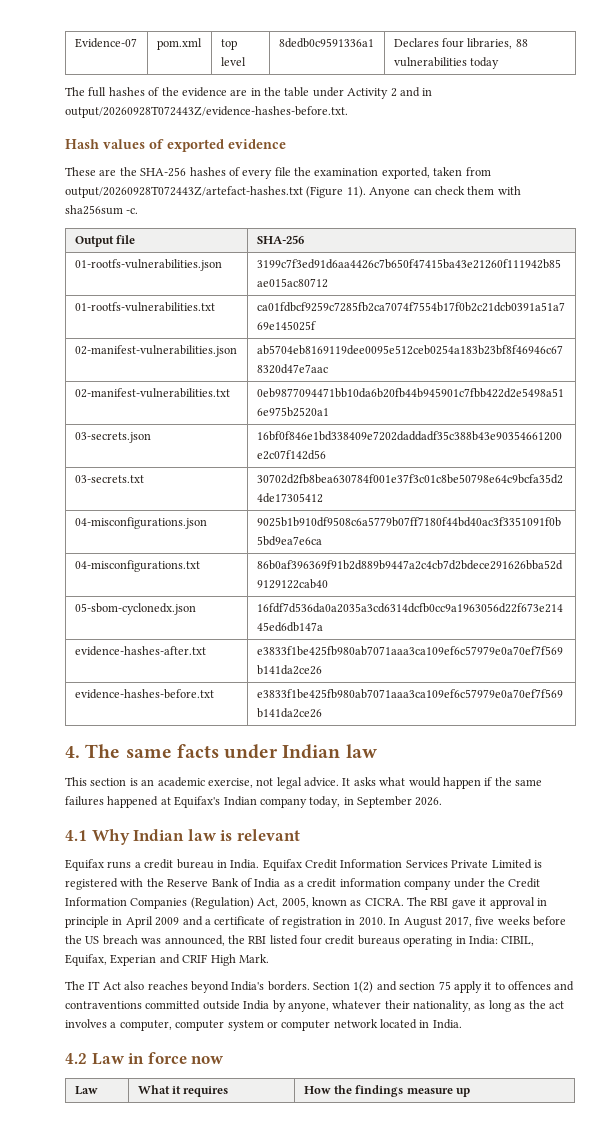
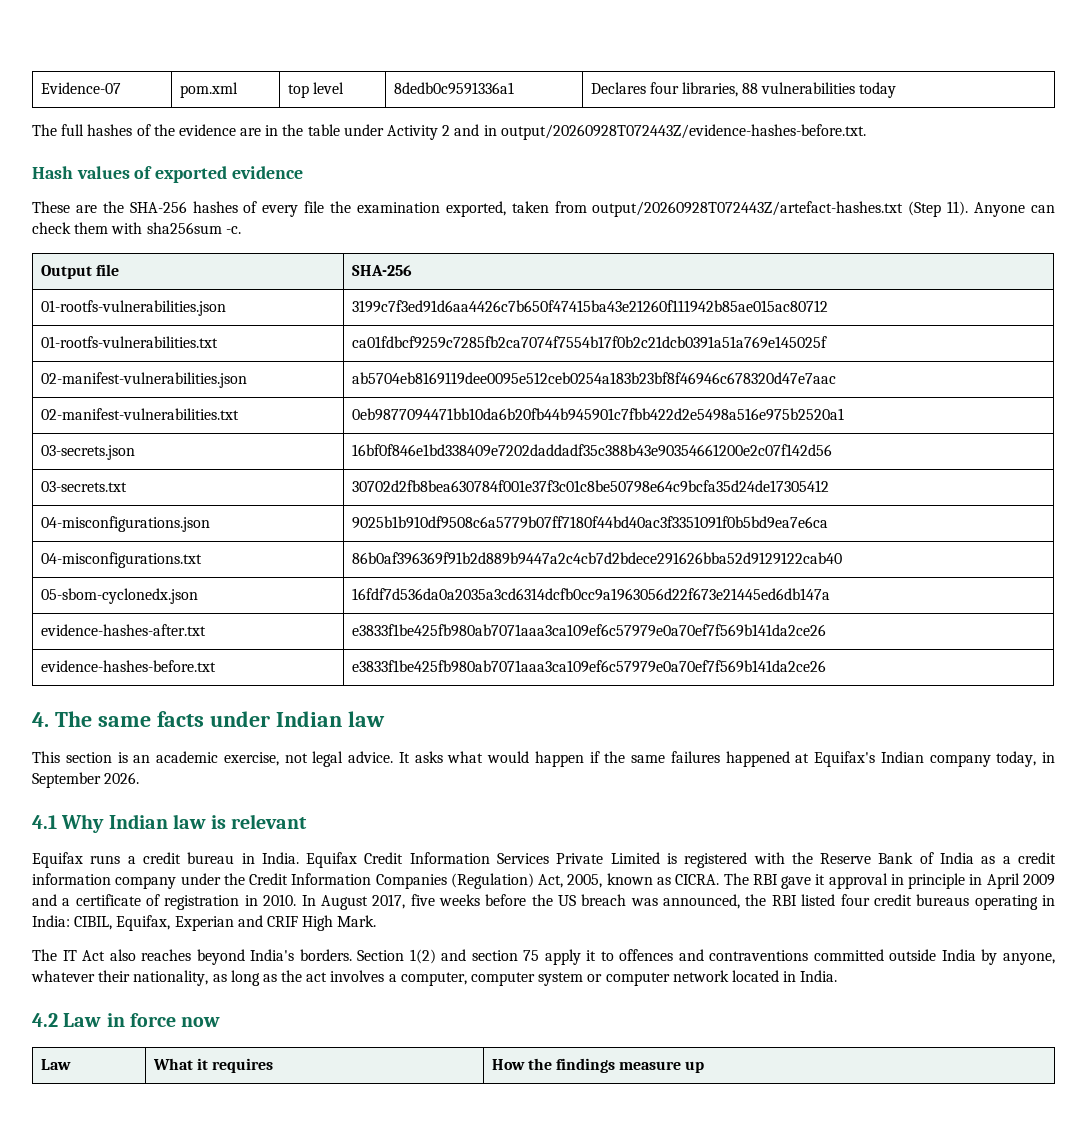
[306,186,344,198] (Figure -> [908,201,942,217] (Step

